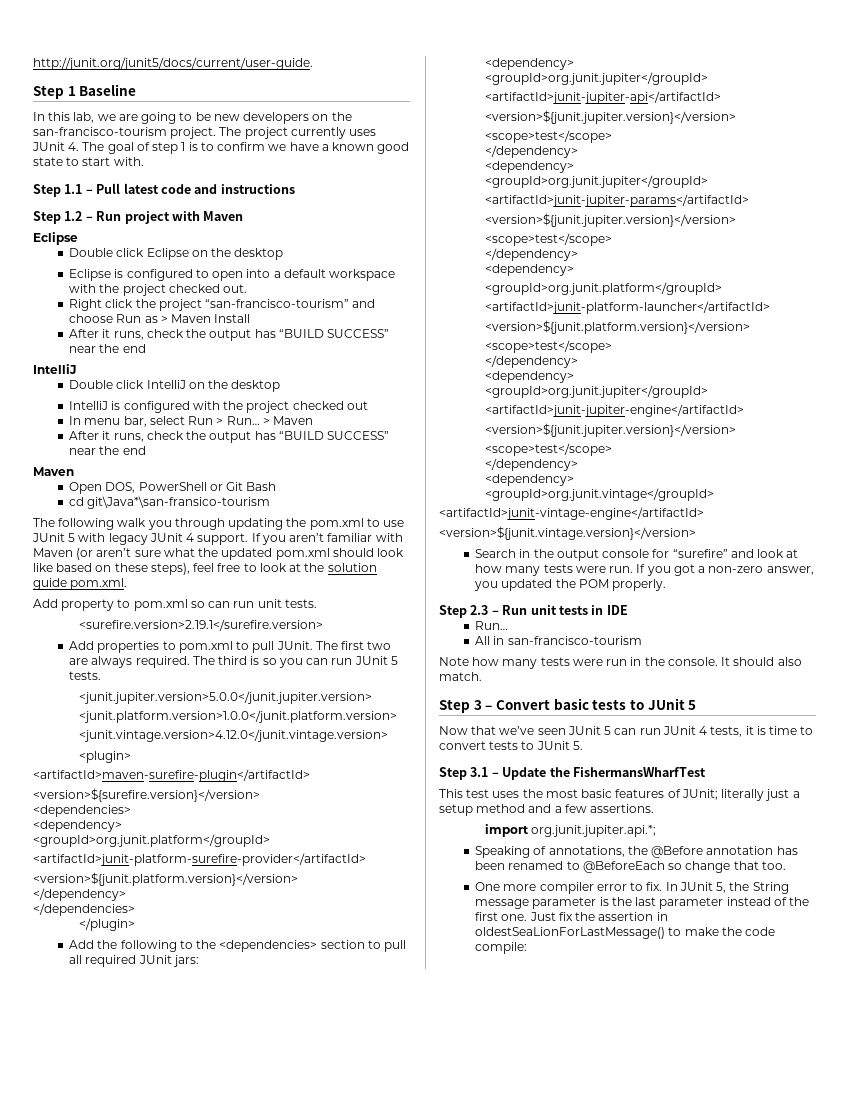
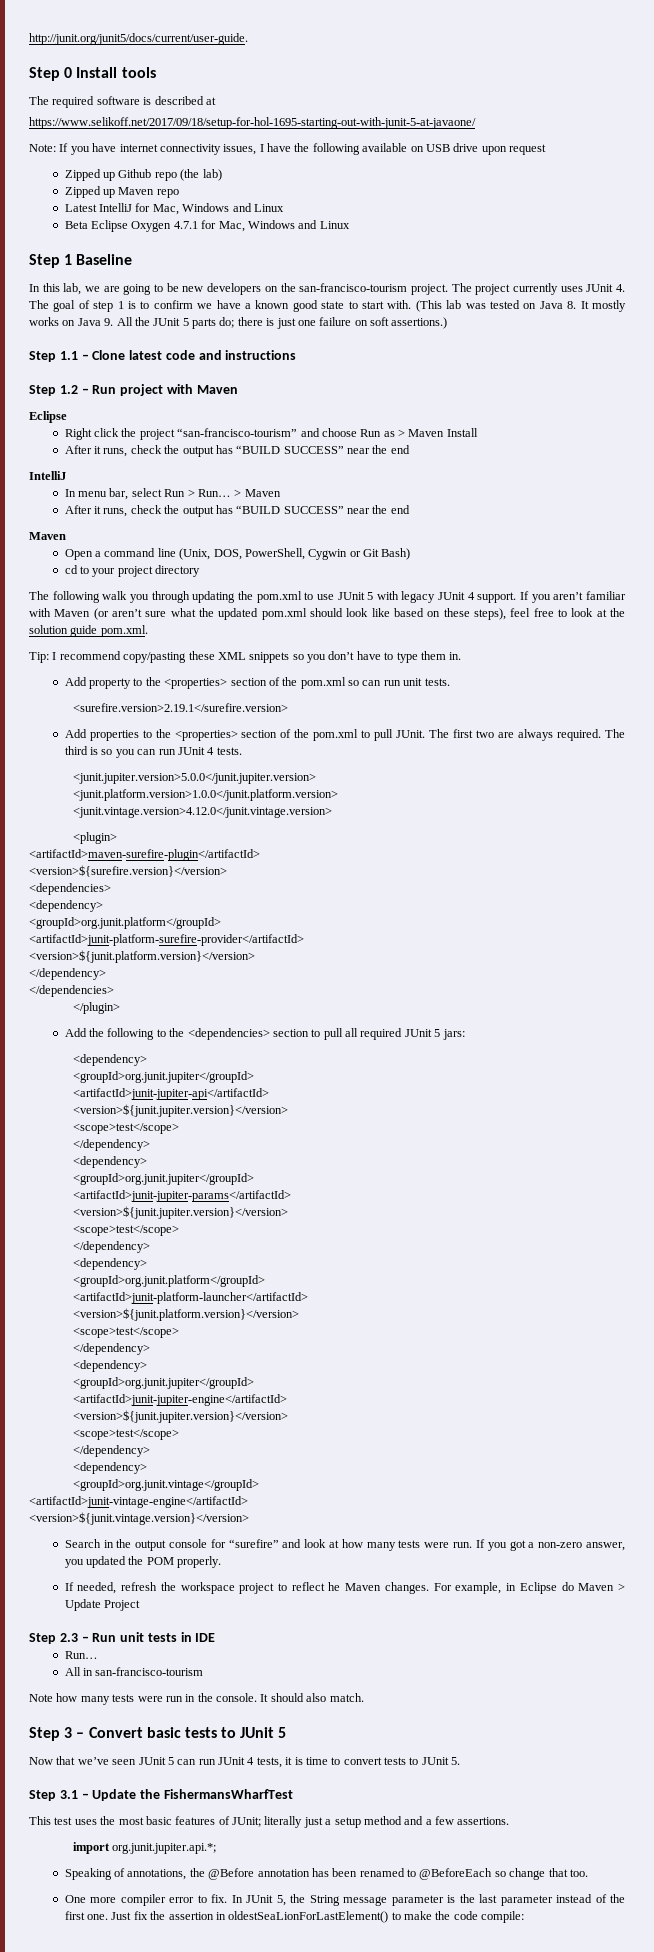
(313, 63) none -> [29,67,156,81] [29,96,216,108] [29,117,476,129] [29,143,546,155] [64,169,222,181] [64,186,179,198] [64,203,284,215] [64,220,350,232] // Step 0 Install tools // The required software is described at // https://www.selikoff.net/2017/09/18/setup-for-hol-1695-starting-out-with-junit-5-at-javaone/ // Note: If you have internet connectivity issues, I have the following available on USB drive upon request // Zipped up Github repo (the lab) // Zipped up Maven repo // Latest IntelliJ for Mac, Windows and Linux // Beta Eclipse Oxygen 4.7.1 for Mac, Windows and Linux
(144, 161) none -> [415,300,626,312] [29,317,448,329] (This lab was tested on Java 8. It mostly works on Java 9. All the JUnit 5 parts do; there is just one failure on soft assertions.)
[96,183,121,194] Pull -> [92,350,126,360] Clone
[69,248,284,260] [69,269,396,281] [69,284,248,296] // Double click Eclipse on the desktop // Eclipse is configured to open into a default workspace with the project checked out. -> (67, 417) none
[69,380,281,392] [69,401,368,413] // Double click IntelliJ on the desktop // IntelliJ is configured with the project checked out -> (66, 475) none
[105,482,207,493] DOS, PowerShell -> [95,548,348,560] a command line (Unix, DOS, PowerShell, Cygwin
[246,482,277,491] Bash -> [381,548,411,560] Bash)
[87,496,271,509] git\Java*\san-fransico-tourism -> [80,565,201,577] to your project directory
[33,599,131,611] Add property to -> [29,651,462,663] [64,677,298,689] Tip: I recommend copy/pasting these XML snippets so you don’t have to type them in. // Add property to the <properties> section of the
(176, 645) none -> [155,729,310,741] the <properties> section of the
[390,656,398,665] 5 -> [207,747,215,755] 4
(172, 959) none -> [434,1029,441,1037] 5
(667, 585) none -> [64,1582,626,1594] [64,1599,141,1611] // If needed, refresh the workspace project to reflect he Maven changes. For example, in Eclipse do Maven > Update Project
[475,927,666,939] oldestSeaLionForLastMessage() -> [228,1911,389,1923] oldestSeaLionForLastElement()

